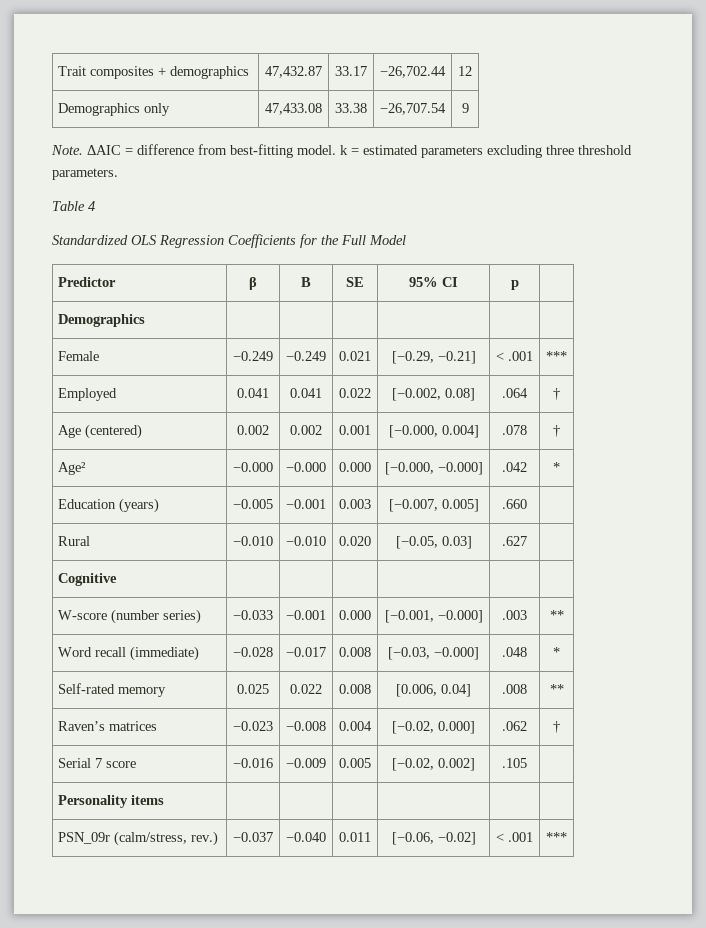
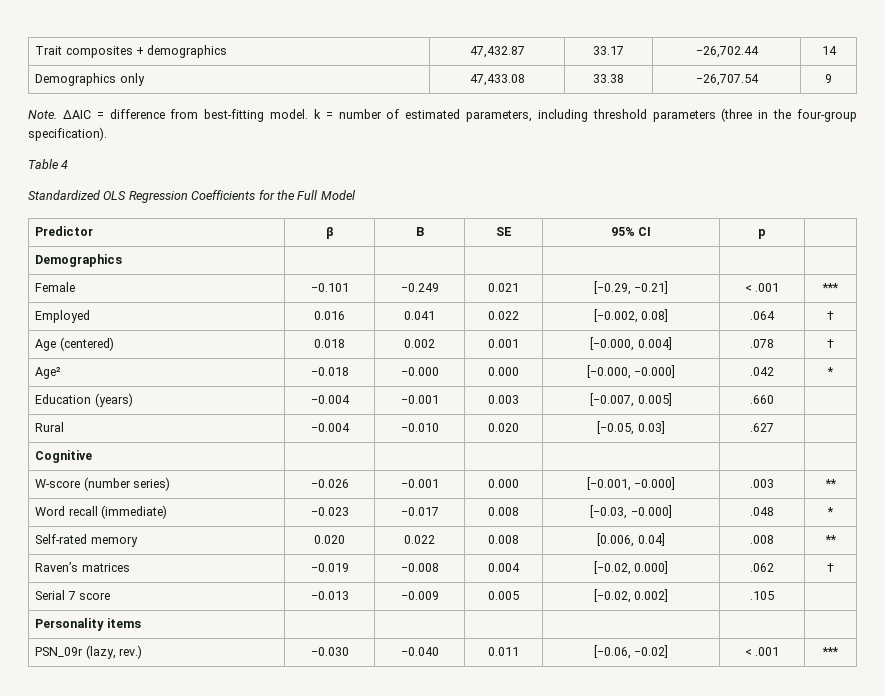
[458,66,472,76] 12 -> [821,46,837,55] 14
[363,145,632,158] [52,168,118,180] estimated parameters excluding three threshold parameters. -> [338,108,858,122] [28,127,107,141] number of estimated parameters, including threshold parameters (three in the four-group specification).
[233,351,273,361] −0.249 -> [310,283,349,292] −0.101
[237,388,269,398] 0.041 -> [314,311,345,320] 0.016
[237,425,269,435] 0.002 -> [314,339,345,348] 0.018
[233,462,273,472] −0.000 -> [310,367,349,376] −0.018
[233,499,273,509] −0.005 -> [310,395,350,404] −0.004
[233,536,273,546] −0.010 -> [310,423,350,432] −0.004
[233,610,273,620] −0.033 -> [310,479,349,488] −0.026
[233,647,273,657] −0.028 -> [310,507,349,516] −0.023
[237,684,269,694] 0.025 -> [314,535,345,544] 0.020
[233,721,273,731] −0.023 -> [310,563,349,572] −0.019
[233,758,273,768] −0.016 -> [310,591,349,600] −0.013
[113,831,187,846] (calm/stress, -> [85,645,116,659] (lazy,
[233,832,273,842] −0.037 -> [310,647,349,656] −0.030

